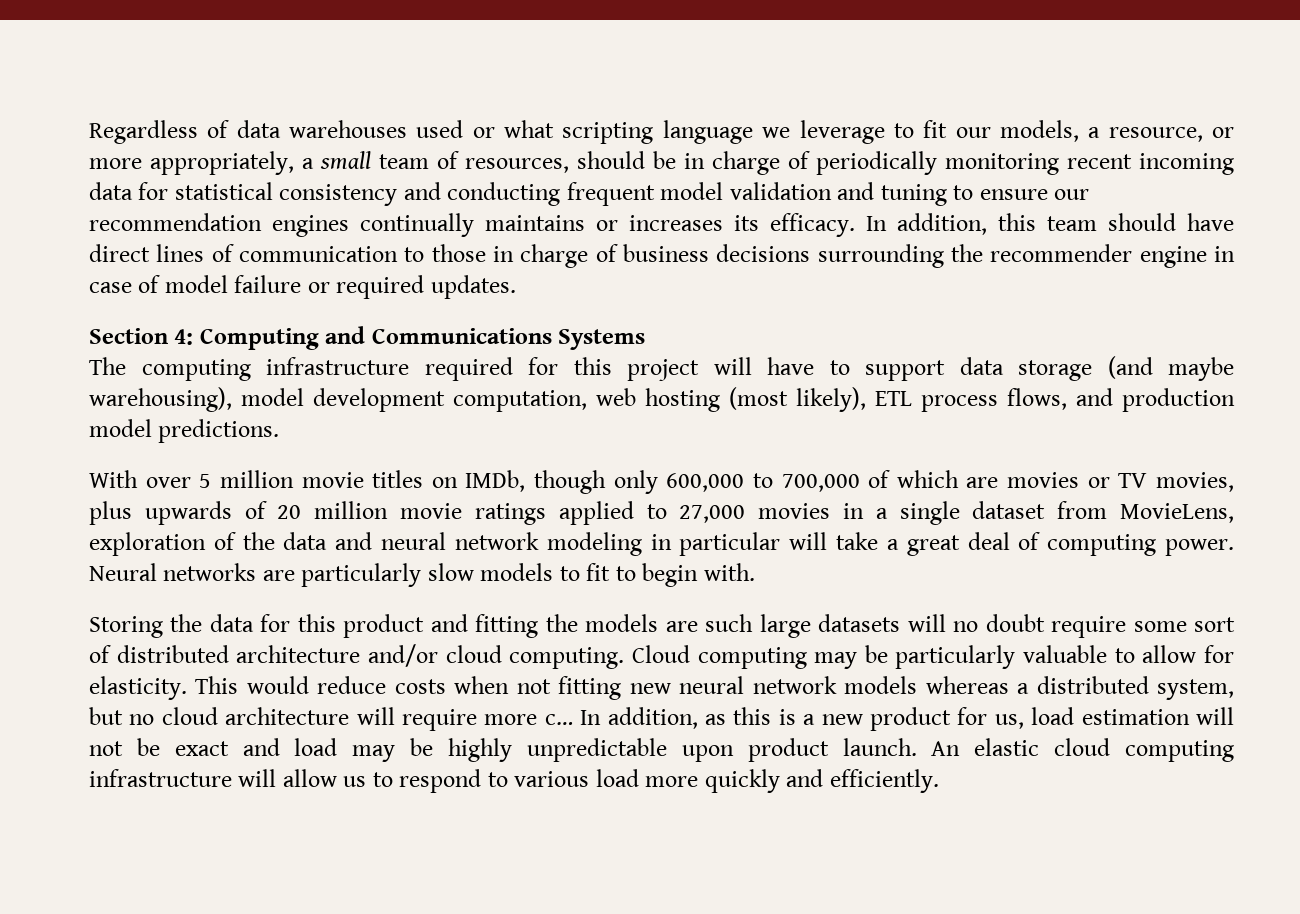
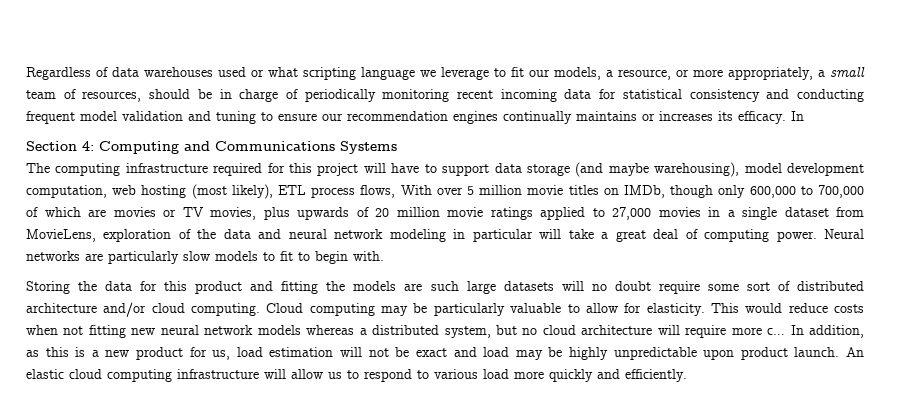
[897,213,1234,235] [89,244,1235,268] [89,275,516,299] addition, this team should have direct lines of communication to those in charge of business decisions surrounding the recommender engine in case of model failure or required updates. -> (804, 116) none
[1076,388,1235,412] [89,419,280,443] and production model predictions. // -> (396, 191) none

